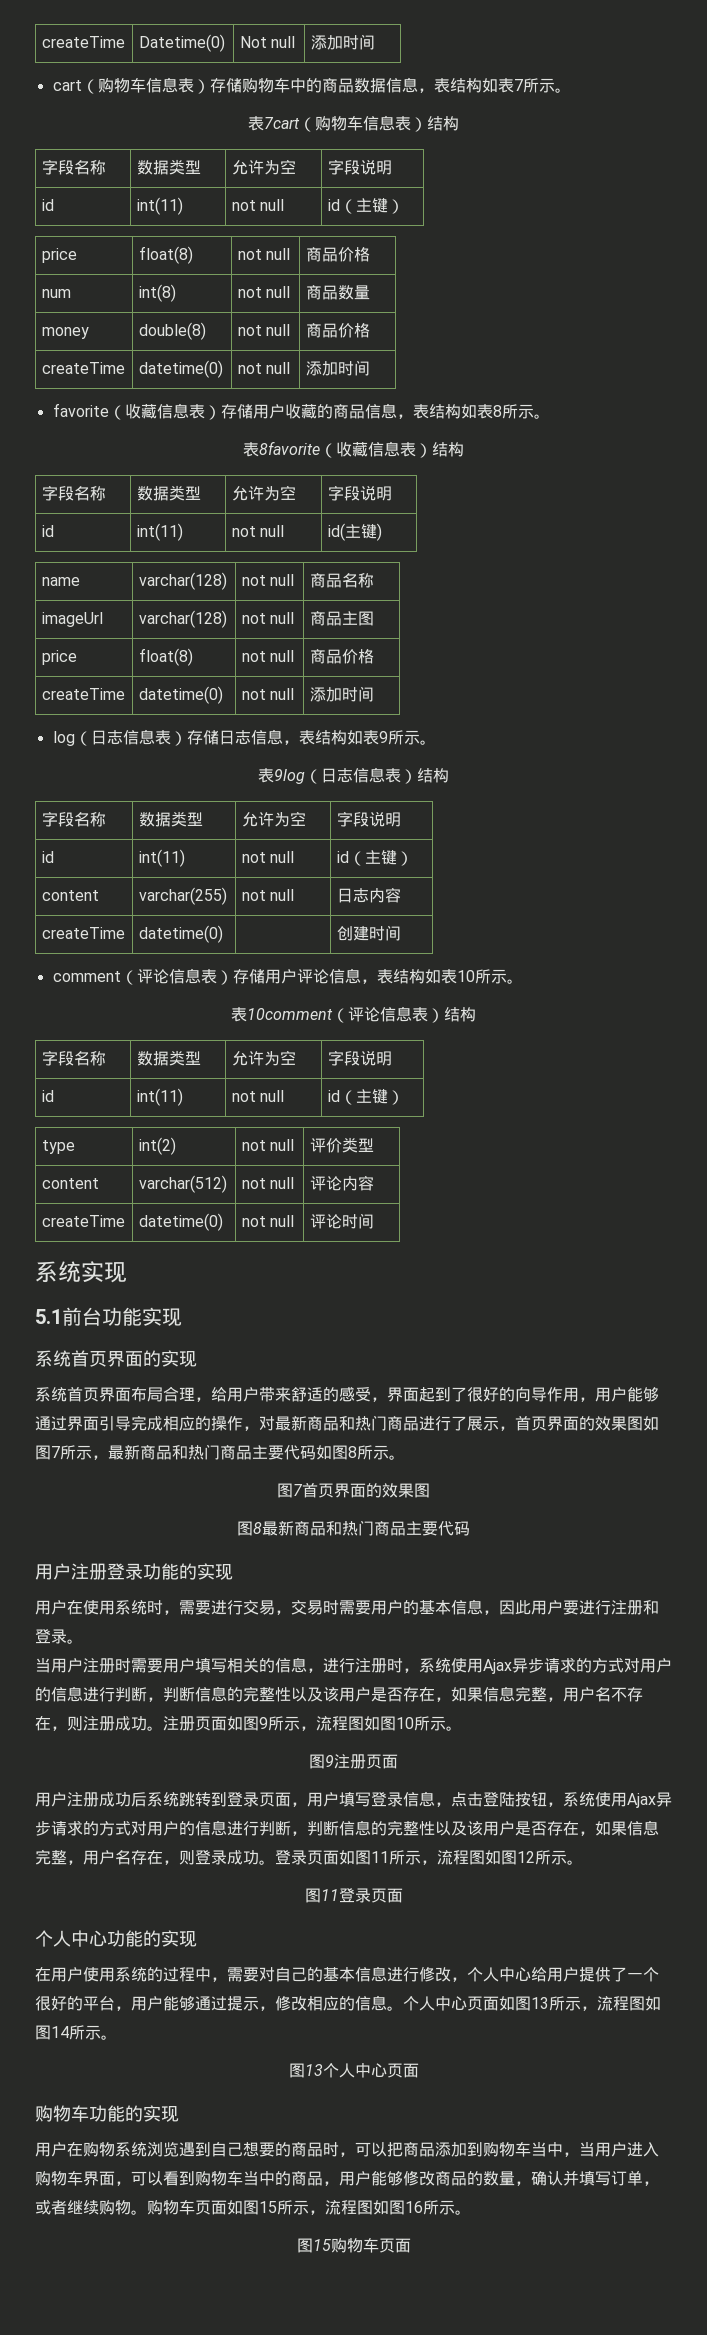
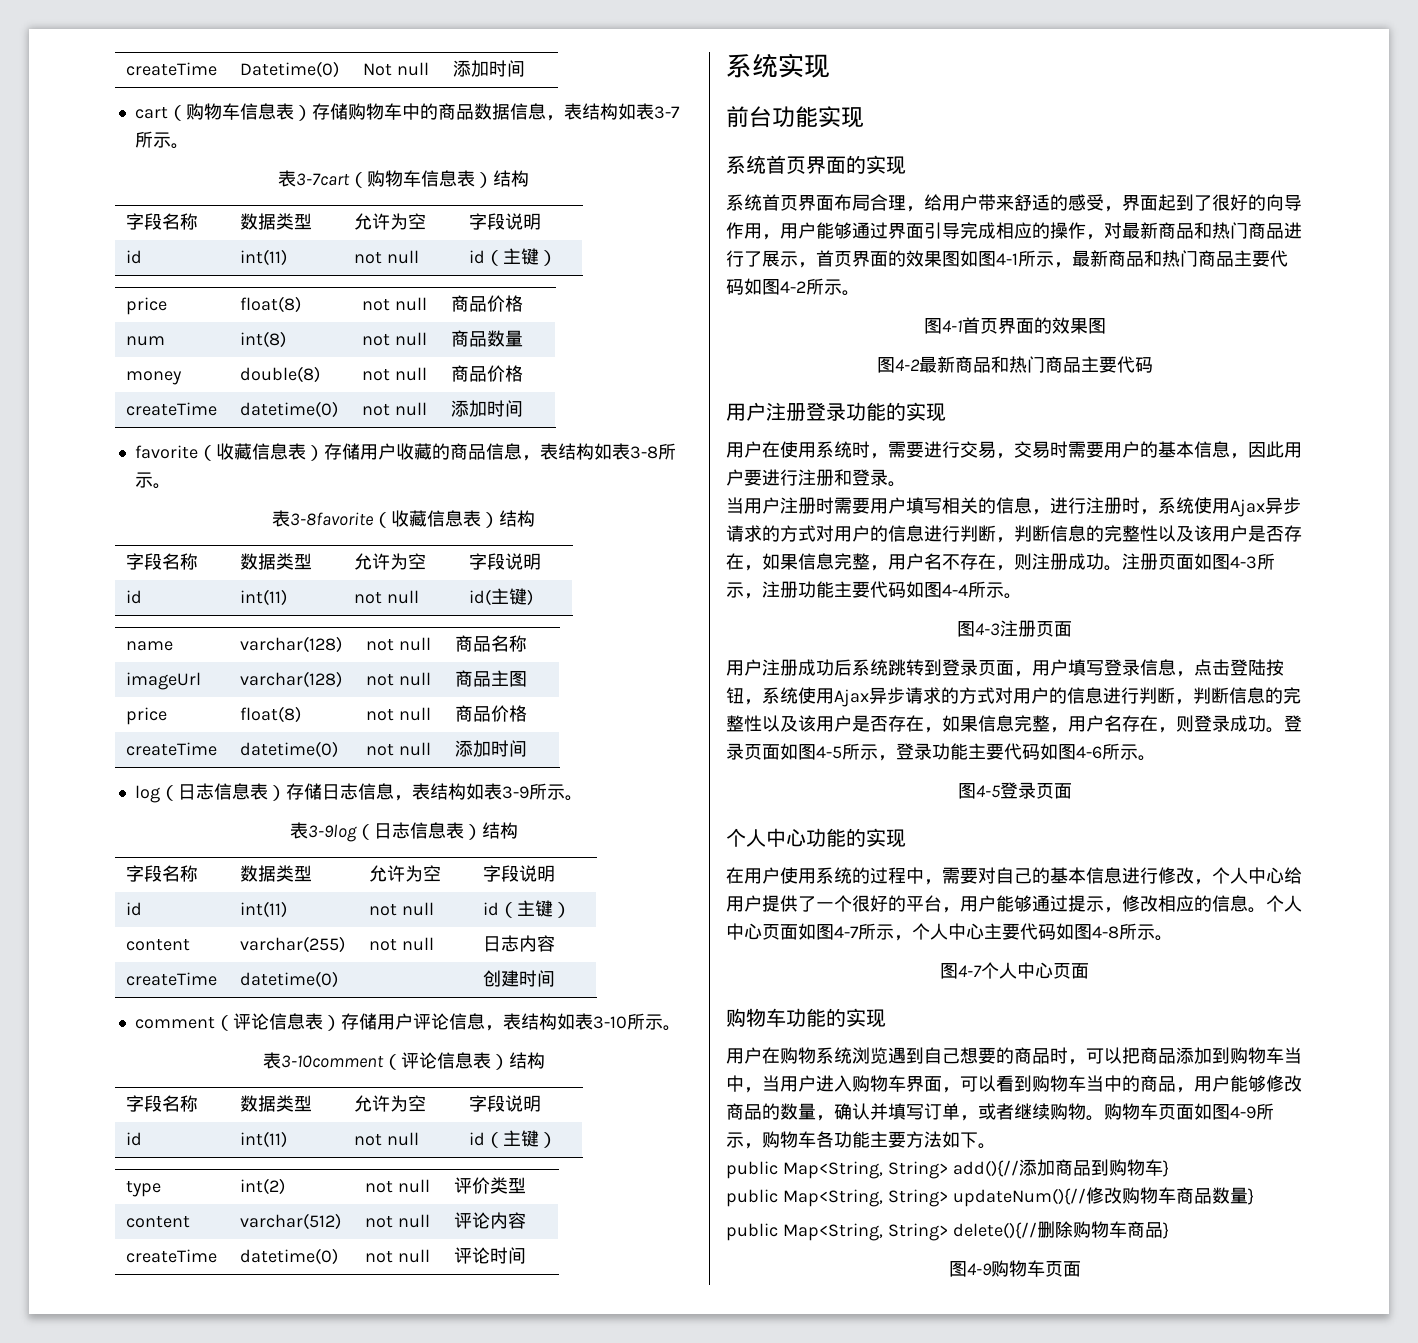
[513,78,571,93] [248,116,300,131] 7所示。 // 表7cart -> [653,106,680,119] [134,131,189,149] [278,170,350,187] 3-7所示。 // 表3-7cart
[492,404,550,419] [243,441,320,457] 8所示。 // 表8favorite -> [629,443,676,460] [134,472,171,489] [272,510,374,527] 3-8所示。 // 表3-8favorite
[378,730,436,745] [258,768,305,784] 9所示。 // 表9log -> [501,783,583,801] [289,822,357,842] 3-9所示。 // 表3-9log
[456,969,523,984] [231,1007,333,1022] 10所示。 // 表10comment -> [592,1013,681,1031] [262,1052,384,1069] 3-10所示。 // 表3-10comment
[35,1309,62,1324] 5.1 -> (830, 66) none
[51,1446,60,1458] 7 -> [996,253,1018,265] 4-1
[348,1445,405,1460] [277,1483,303,1498] 8所示。 // 图7 -> [780,278,860,296] [923,318,962,334] 4-2所示。 // 图4-1
[253,1522,262,1534] 8 -> [894,359,920,371] 4-2
[259,1716,462,1731] [309,1754,334,1769] 9所示，流程图如图10所示。 // 图9 -> [1230,553,1275,570] [726,581,1022,599] [957,621,1000,637] 4-3所示，注册功能主要代码如图4-4所示。 // 图4-3
[371,1850,583,1865] [304,1888,339,1903] 11所示，流程图如图12所示。 // 图11 -> [816,743,1156,761] [957,783,1000,799] 4-5所示，登录功能主要代码如图4-6所示。 // 图4-5
[531,1996,661,2011] [35,2025,117,2040] [288,2063,323,2078] 13所示，流程图如图14所示。 // 图13 -> [834,923,1173,941] [940,963,982,979] 4-7所示，个人中心主要代码如图4-8所示。 // 图4-7
[259,2200,471,2215] [296,2238,331,2253] 15所示，流程图如图16所示。 // 图15 -> [1230,1103,1274,1120] [726,1131,996,1149] [726,1159,1169,1179] [726,1187,1254,1207] [726,1221,1169,1241] [948,1261,992,1277] 4-9所示，购物车各功能主要方法如下。 // public Map<String, String> add(){//添加商品到购物车} // public Map<String, String> updateNum(){//修改购物车商品数量} // public Map<String, String> delete(){//删除购物车商品} // 图4-9

